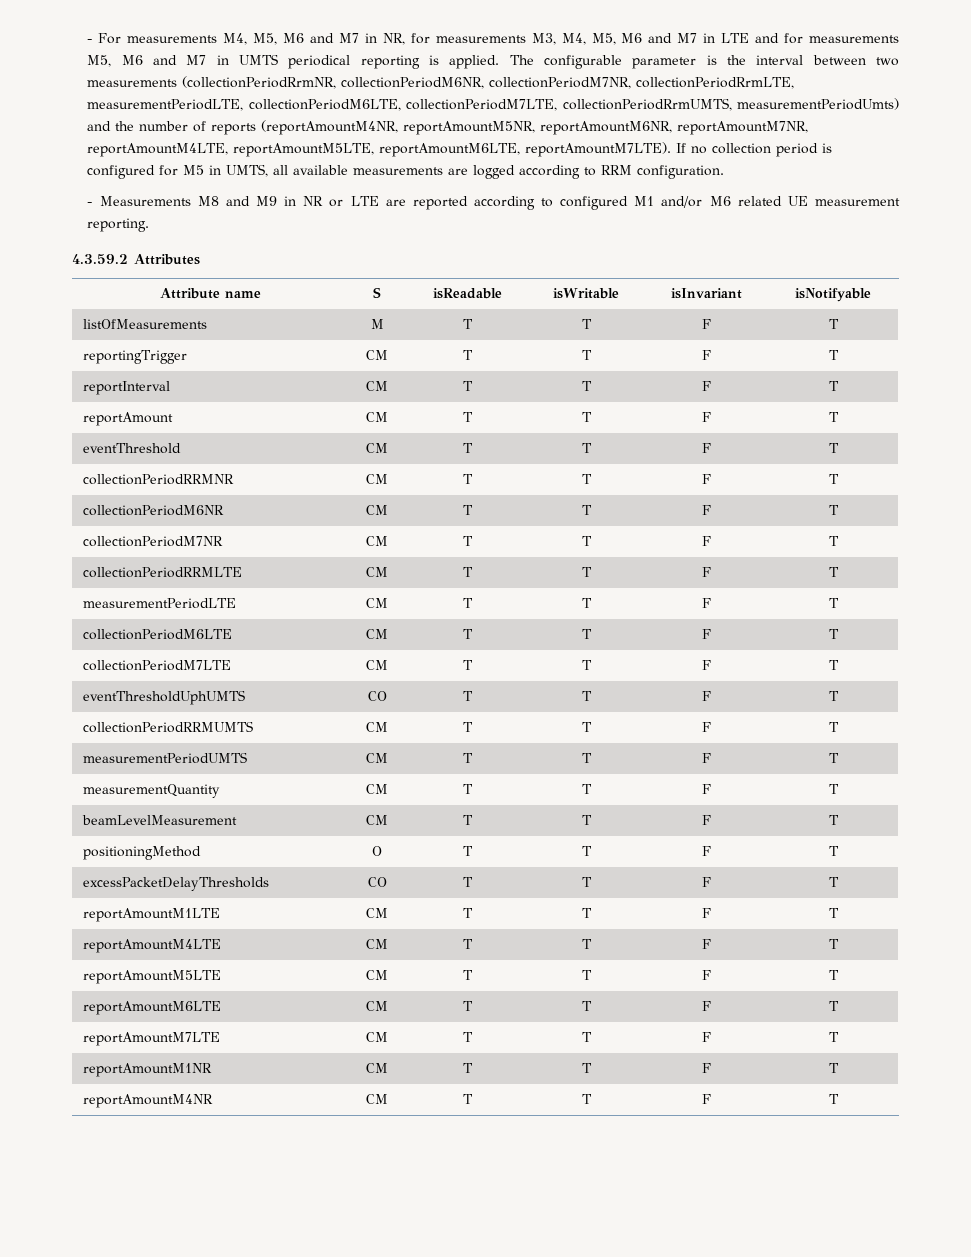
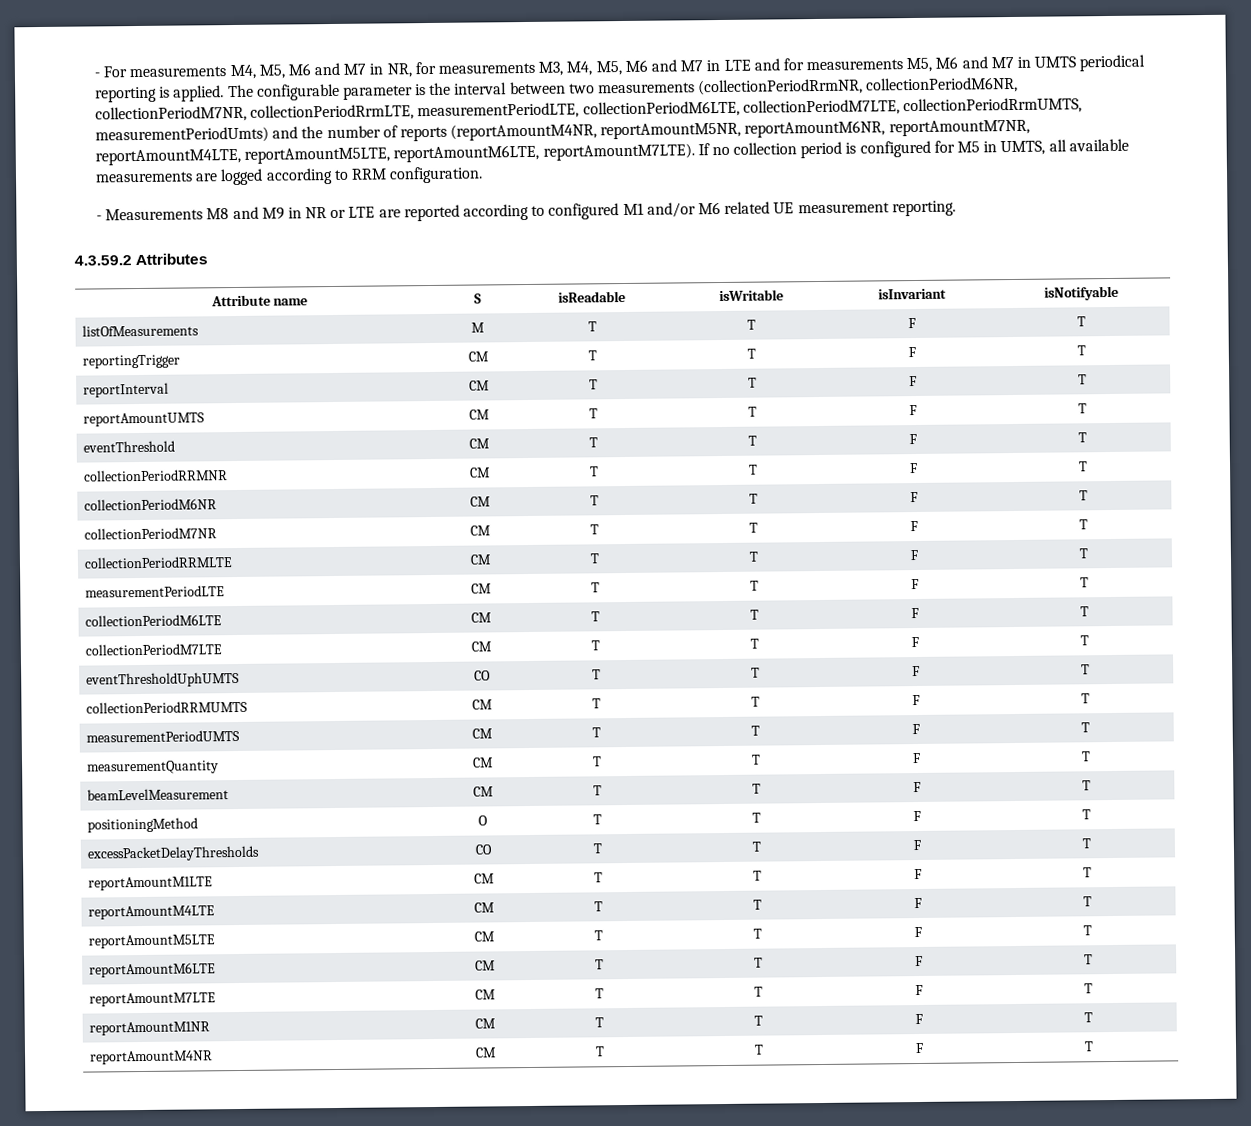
[82,412,173,426] reportAmount -> [82,412,205,427] reportAmountUMTS

